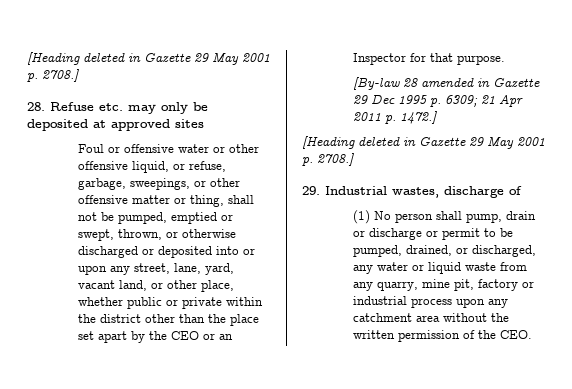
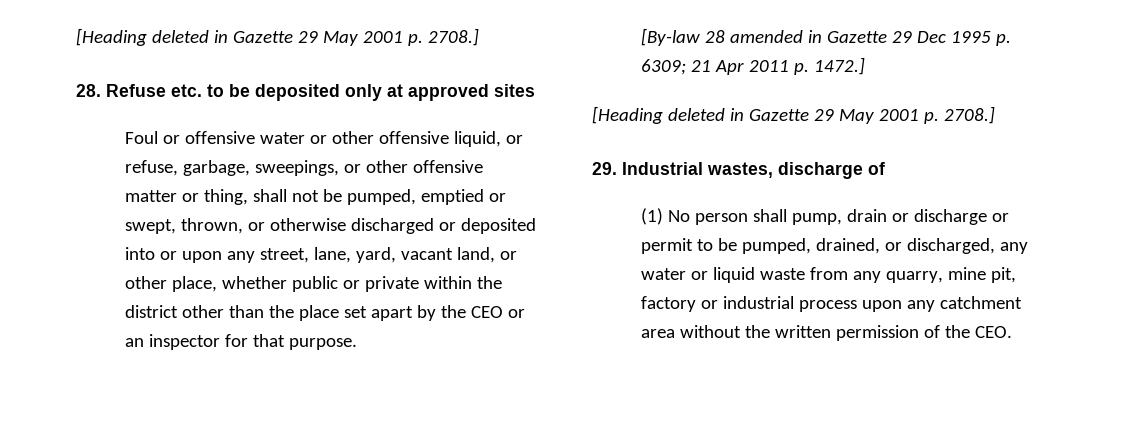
[128,102,188,114] may only -> [207,84,224,97] to
(88, 125) none -> [345,84,382,101] only
[353,53,407,65] Inspector -> [149,334,221,350] inspector

